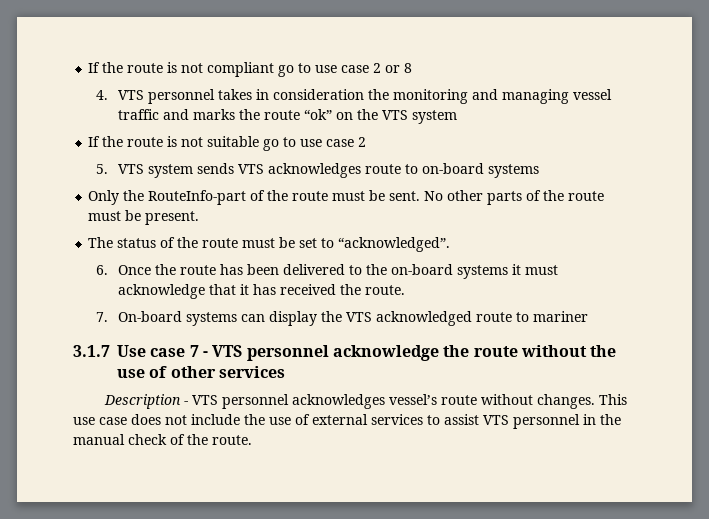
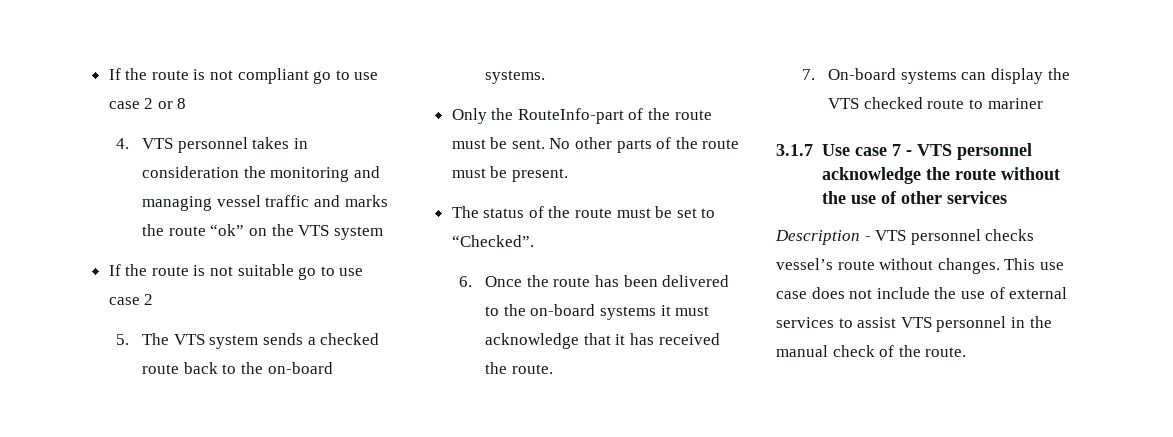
(108, 169) none -> [142,333,170,345] The
[238,163,540,178] VTS acknowledges route to on-board systems -> [307,333,380,345] [142,362,333,374] [485,70,546,84] a checked route back to the on-board systems.
[338,237,451,252] “acknowledged”. -> [451,235,534,247] “Checked”.
[376,311,473,326] acknowledged -> [863,97,923,109] checked
[292,394,386,409] acknowledges -> [985,229,1035,241] checks

